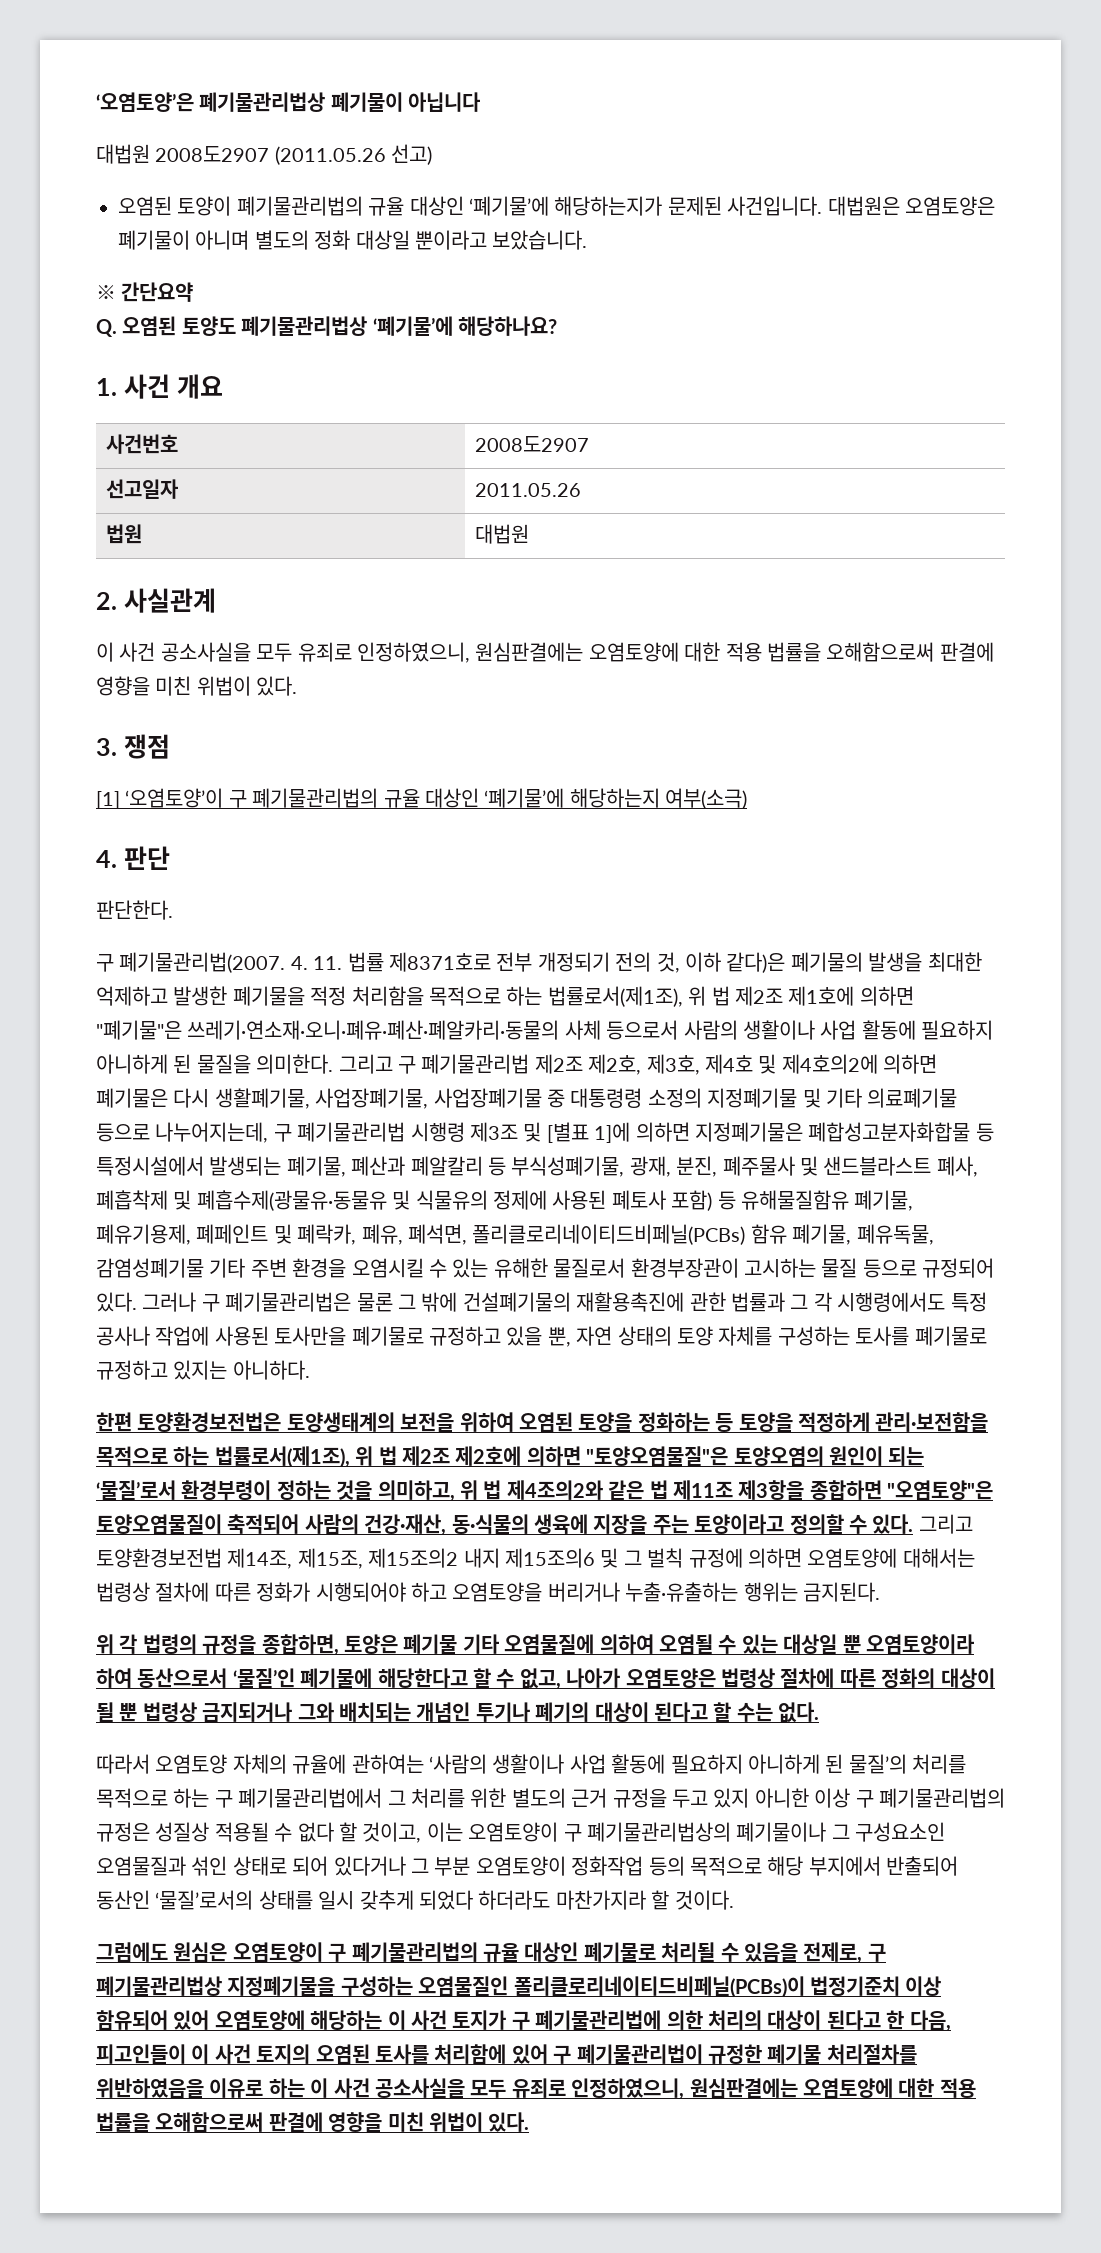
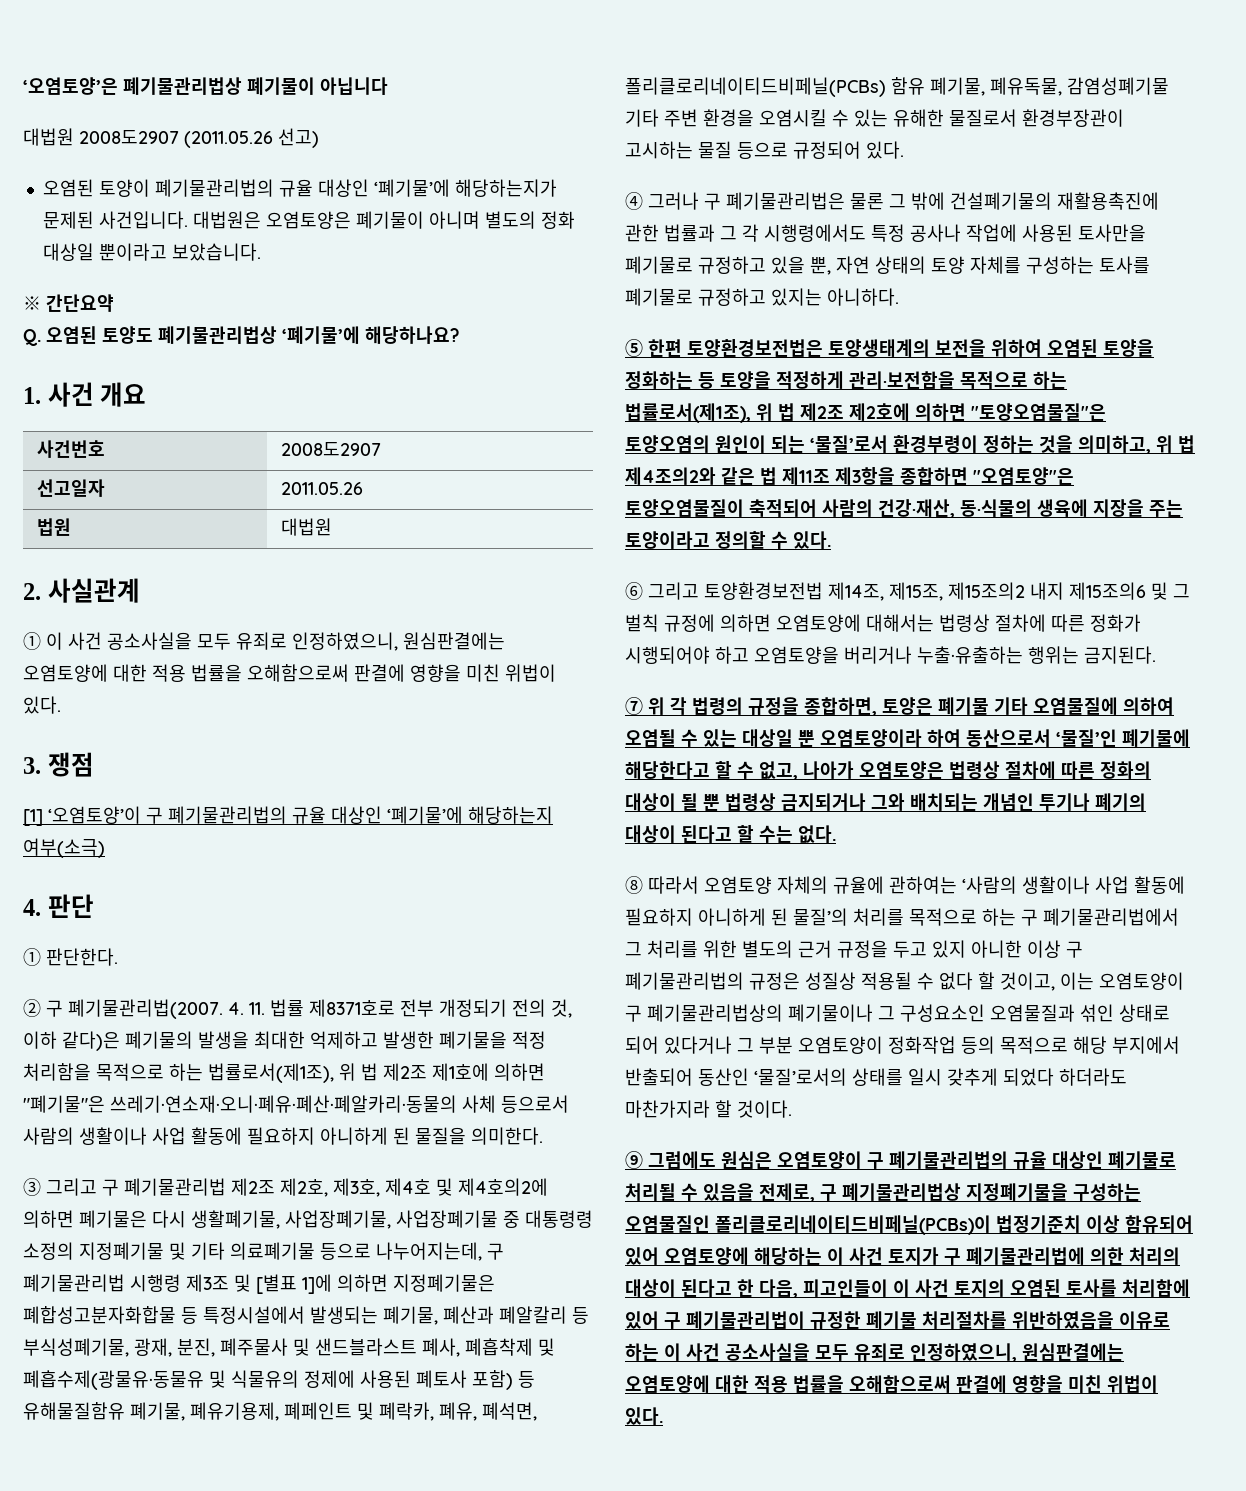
(216, 600) none -> [23,632,41,650] ①
(170, 858) none -> [23,948,41,966] ①
(173, 910) none -> [23,999,41,1017] ②
(334, 1064) none -> [23,1178,41,1196] // ③
(137, 1302) none -> [625,192,643,210] // ④
(310, 1370) none -> [625,339,643,357] ⑤
(914, 1524) none -> [625,582,643,600] // ⑥
(880, 1592) none -> [625,697,643,715] ⑦
(820, 1712) none -> [625,876,643,894] ⑧
(734, 1900) none -> [625,1151,643,1169] ⑨

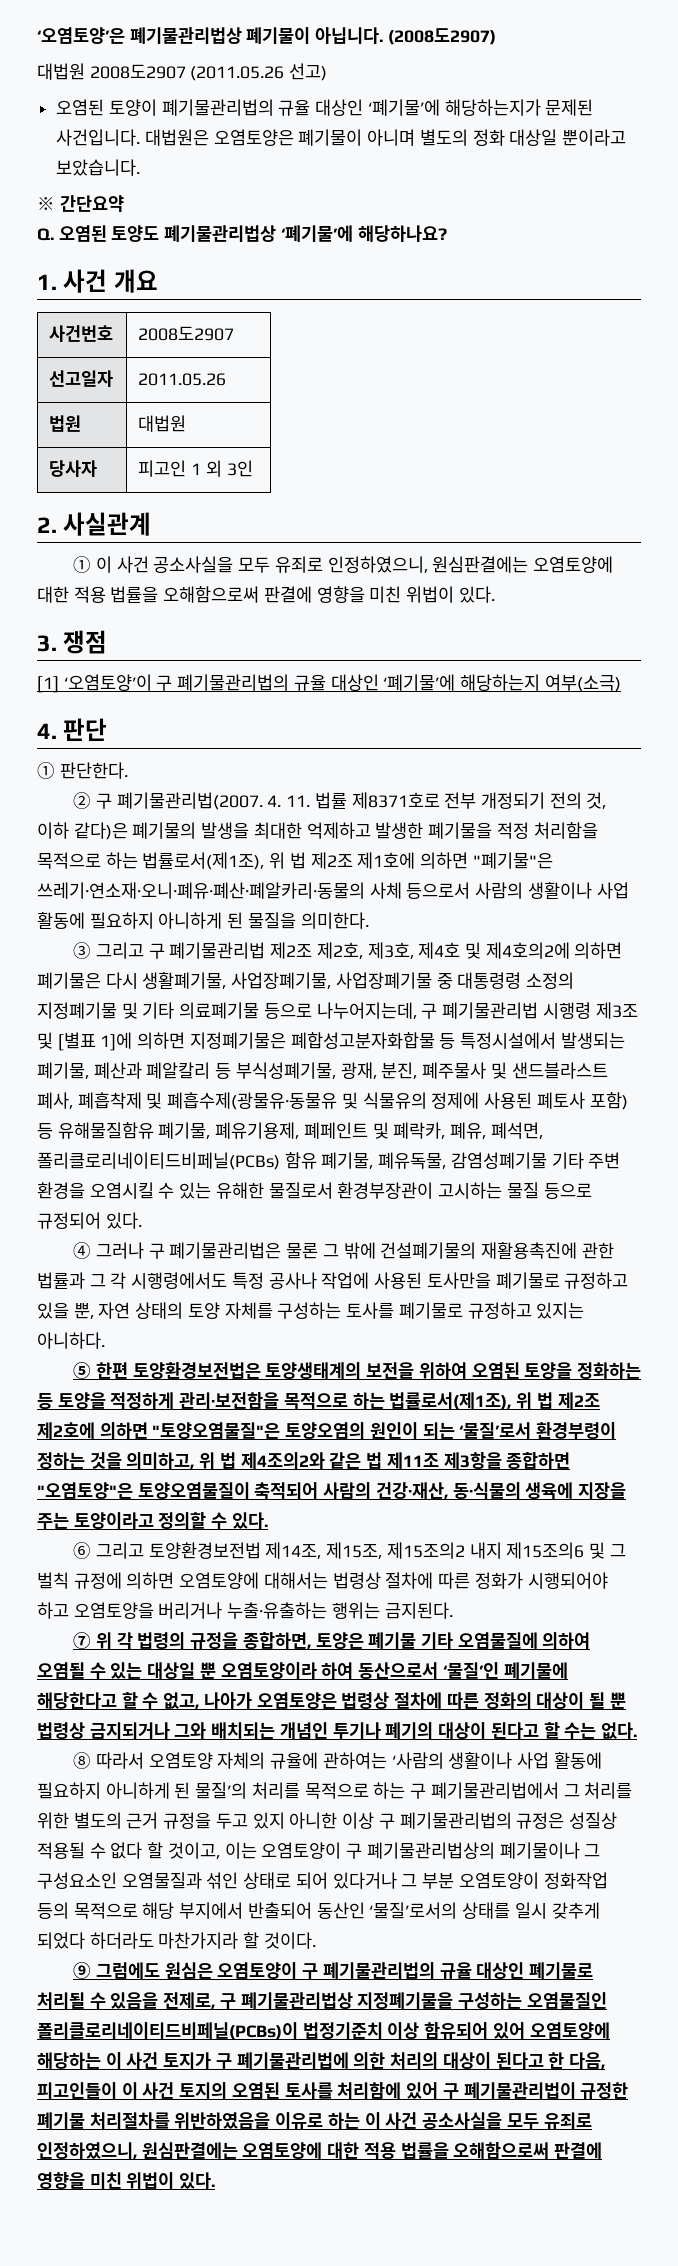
[320,77,388,95] 아닙니다 -> [315,27,496,45] 아닙니다. (2008도2907)
(332, 527) none -> [49,460,98,477] [138,460,253,477] // 당사자 | 피고인 1 외 3인

